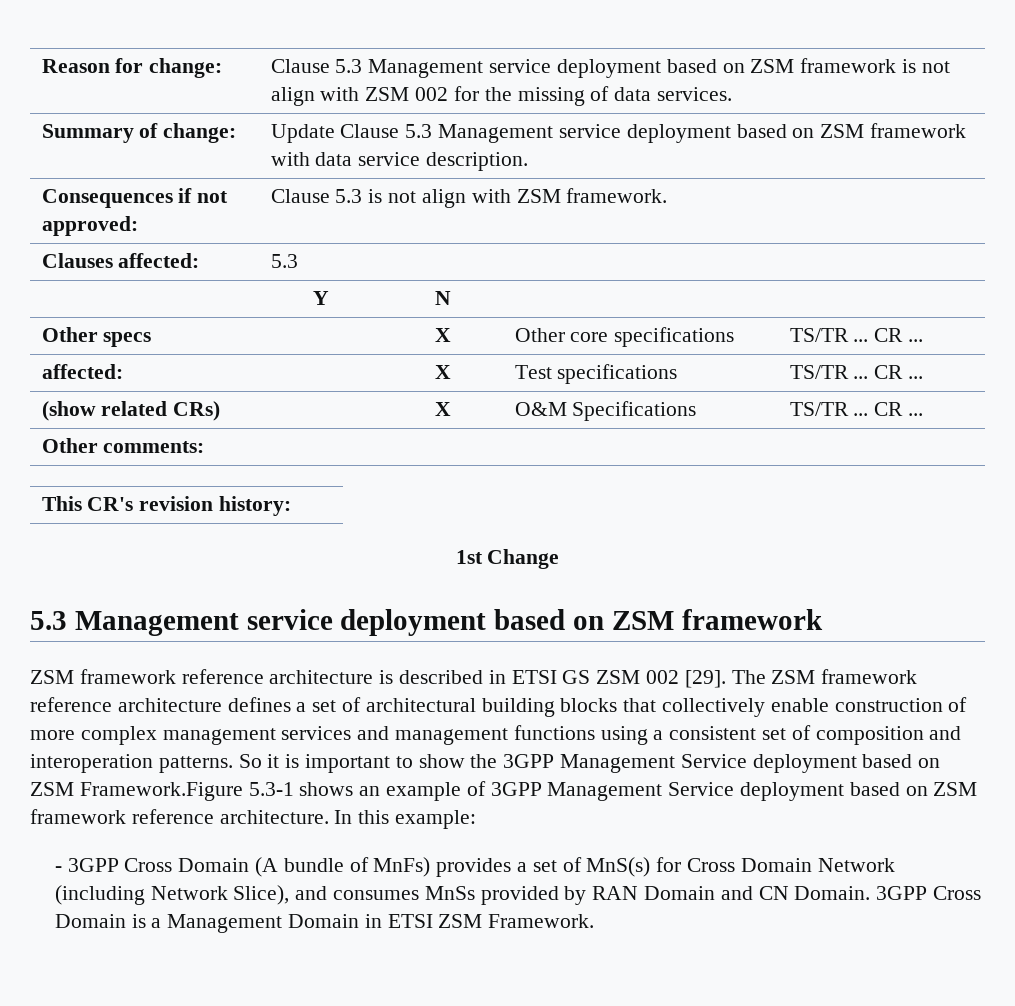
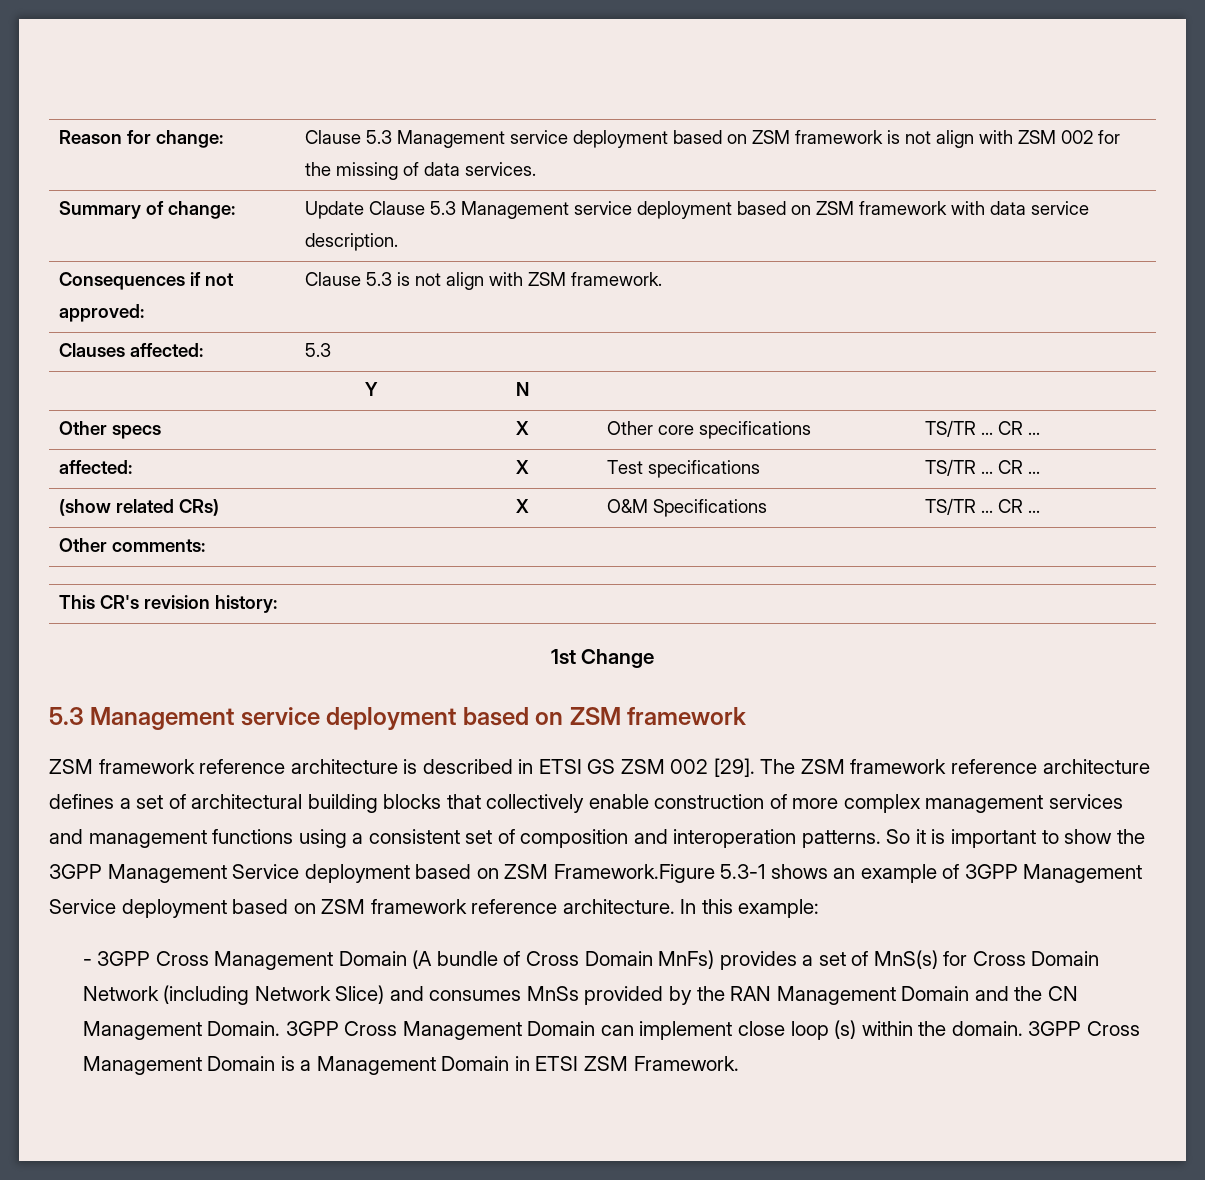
(173, 865) none -> [214,951,334,970] Management
(369, 864) none -> [526,951,653,966] Cross Domain
[233,885,290,905] Slice), -> [335,985,385,1004] Slice)
[592,886,982,900] RAN Domain and CN Domain. 3GPP Cross -> [696,986,1078,1005] [82,1020,1140,1040] [82,1056,202,1075] the RAN Management Domain and the CN Management Domain. 3GPP Cross Management Domain can implement close loop (s) within the domain. 3GPP Cross Management

